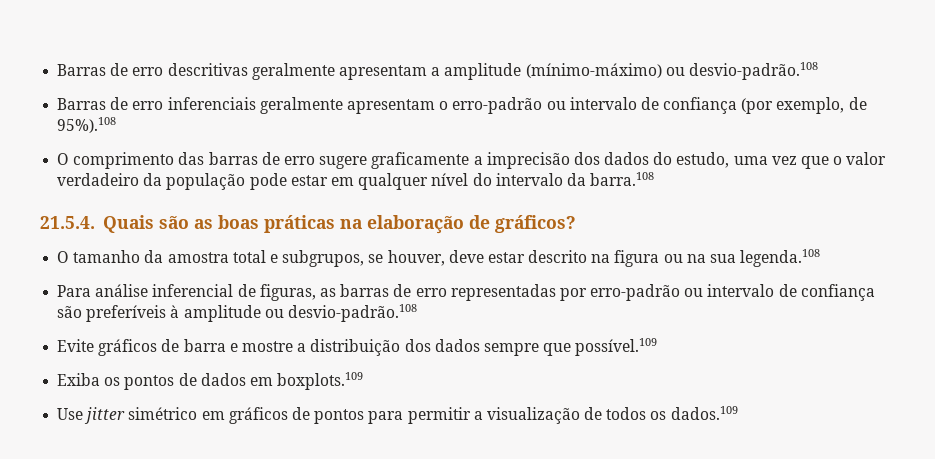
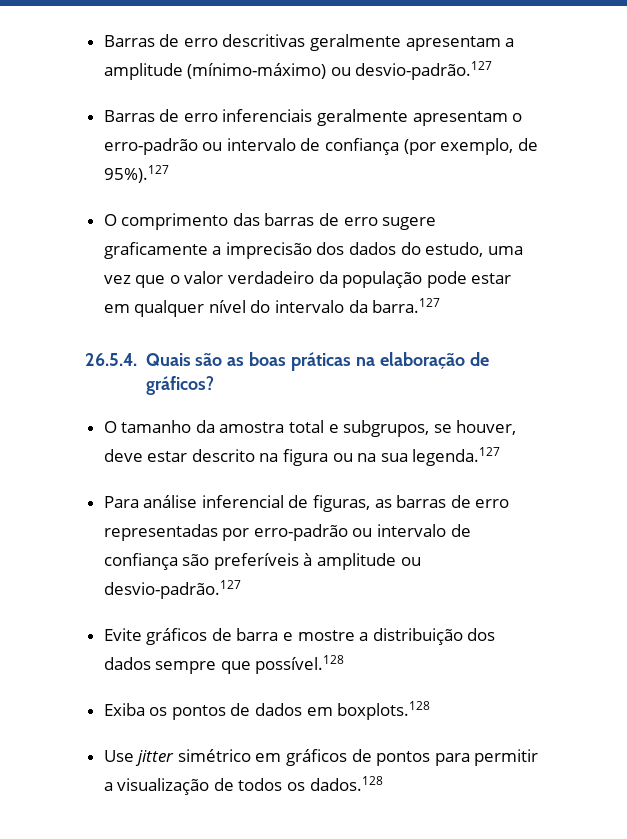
[688,62,818,80] desvio-padrão.108 -> [355,61,493,80] desvio-padrão.127
[57,117,117,133] 95%).108 -> [103,165,169,183] 95%).127
[590,172,655,186] [40,216,95,229] barra.108 // 21.5.4. -> [372,298,441,313] [85,353,137,366] barra.127 // 26.5.4.
[740,249,821,267] legenda.108 -> [412,447,501,466] legenda.127
[287,304,417,322] desvio-padrão.108 -> [103,580,241,599] desvio-padrão.127
[575,338,658,356] possível.109 -> [255,655,345,674] possível.128
[277,372,364,390] boxplots.109 -> [337,701,431,720] boxplots.128
[670,406,738,420] dados.109 -> [309,776,383,791] dados.128

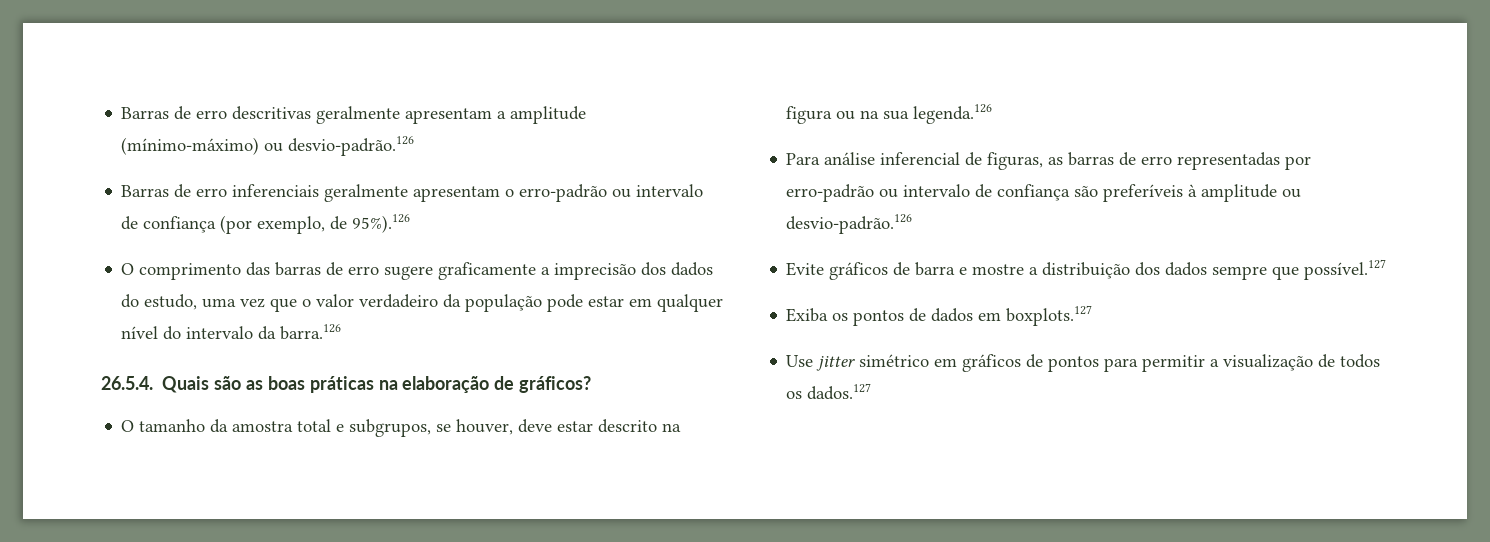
[355,61,493,80] desvio-padrão.127 -> [288,136,415,156] desvio-padrão.126
[103,165,169,183] 95%).127 -> [352,214,411,233] 95%).126
[372,298,441,313] barra.127 -> [280,324,342,340] barra.126
[412,447,501,466] legenda.127 -> [913,104,993,124] legenda.126
[103,580,241,599] desvio-padrão.127 -> [786,214,913,234] desvio-padrão.126
[255,655,345,674] possível.128 -> [1304,259,1387,280] possível.127
[337,701,431,720] boxplots.128 -> [1006,305,1093,326] boxplots.127
[309,776,383,791] dados.128 -> [807,383,872,400] dados.127

